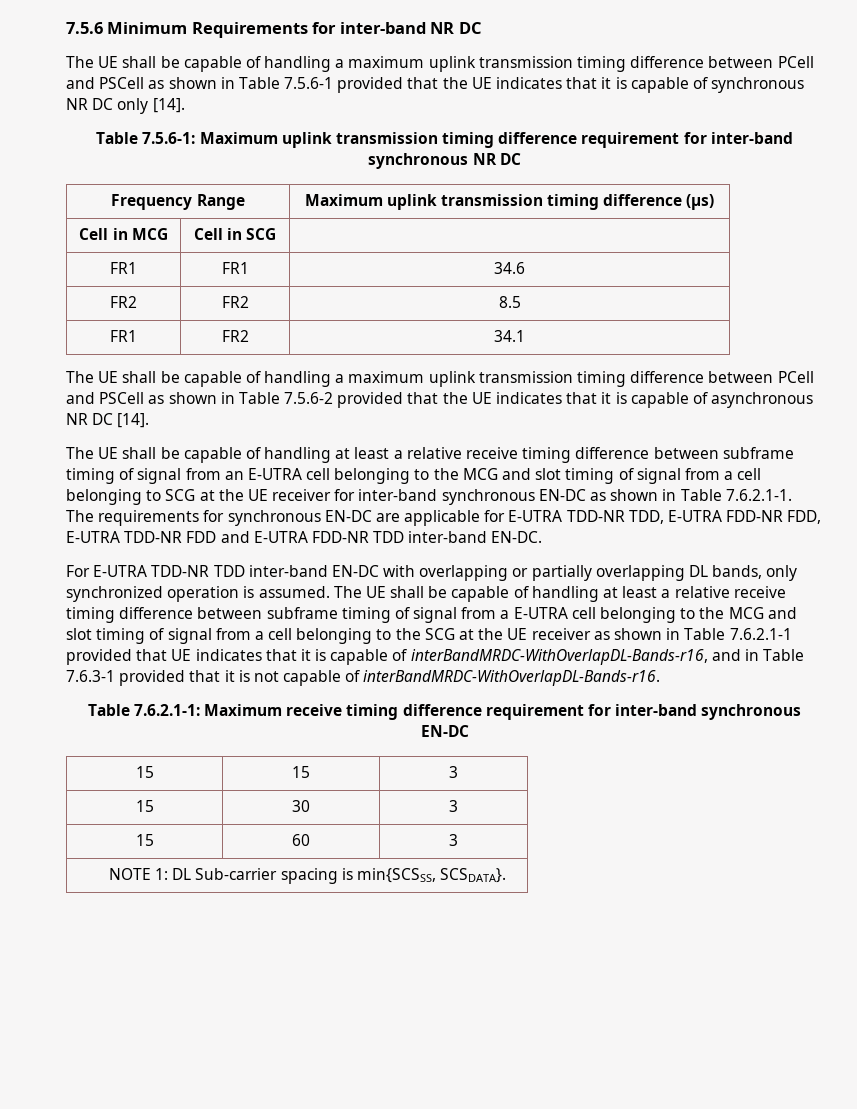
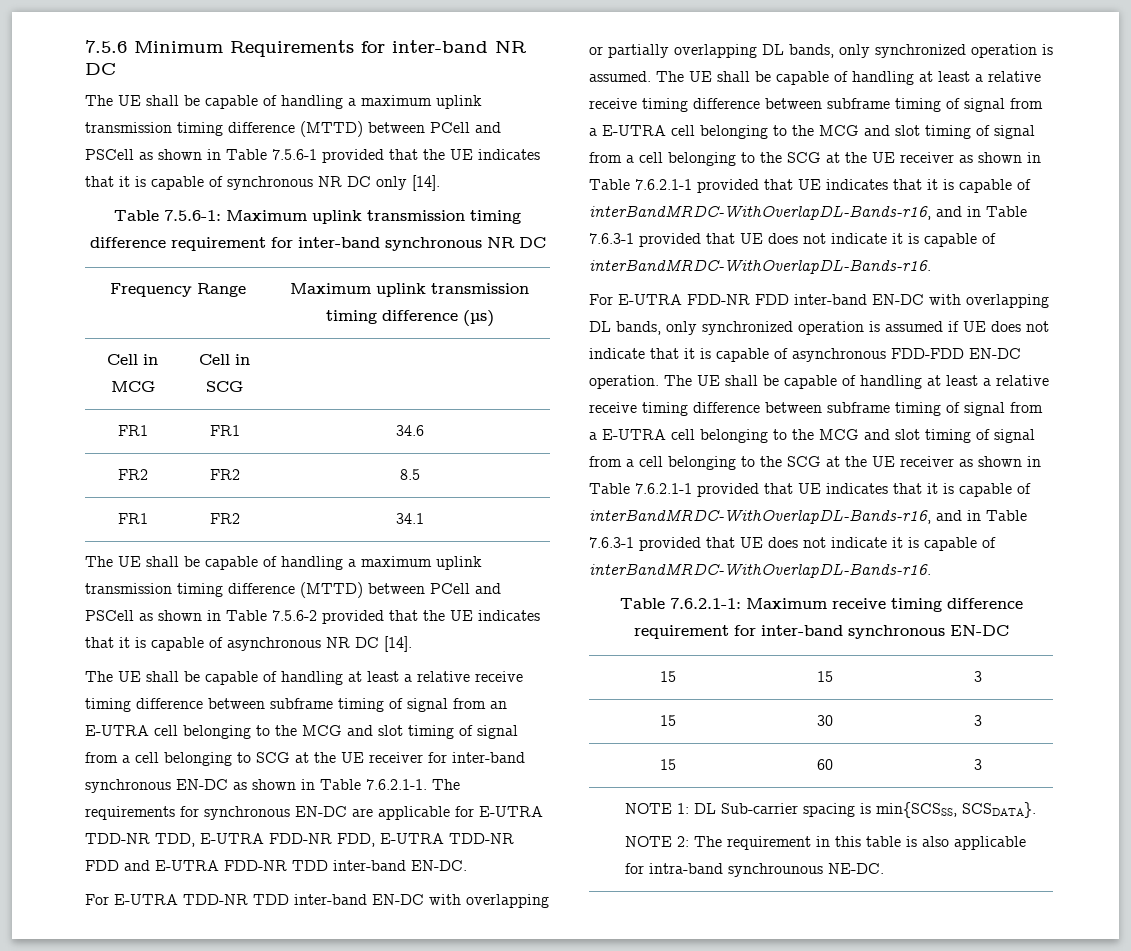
(705, 62) none -> [300,121,363,137] (MTTD)
(705, 377) none -> [300,582,363,598] (MTTD)
[224,670,279,682] it is not -> [740,233,996,247] [589,259,931,274] [589,294,1049,308] [589,321,1049,335] [589,348,1021,362] [589,375,1049,389] [589,402,1043,416] [589,429,1035,443] [589,456,1041,470] [589,483,1031,497] [589,509,1027,524] [589,537,919,551] UE does not indicate it is capable of interBandMRDC-WithOverlapDL-Bands-r16. // For E-UTRA FDD-NR FDD inter-band EN-DC with overlapping DL bands, only synchronized operation is assumed if UE does not indicate that it is capable of asynchronous FDD-FDD EN-DC operation. The UE shall be capable of handling at least a relative receive timing difference between subframe timing of signal from a E-UTRA cell belonging to the MCG and slot timing of signal from a cell belonging to the SCG at the UE receiver as shown in Table 7.6.2.1-1 provided that UE indicates that it is capable of interBandMRDC-WithOverlapDL-Bands-r16, and in Table 7.6.3-1 provided that UE does not indicate it is
(507, 875) none -> [624,836,1026,850] [624,863,884,877] // NOTE 2: The requirement in this table is also applicable for intra-band synchrounous NE-DC.

